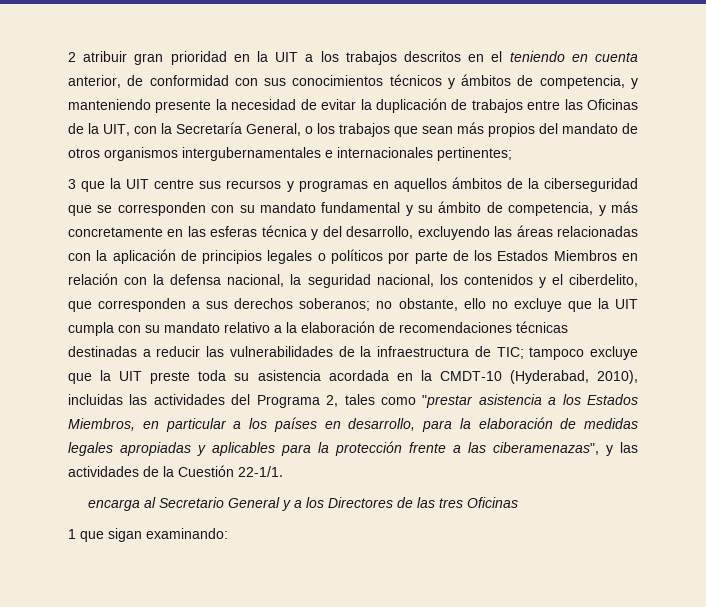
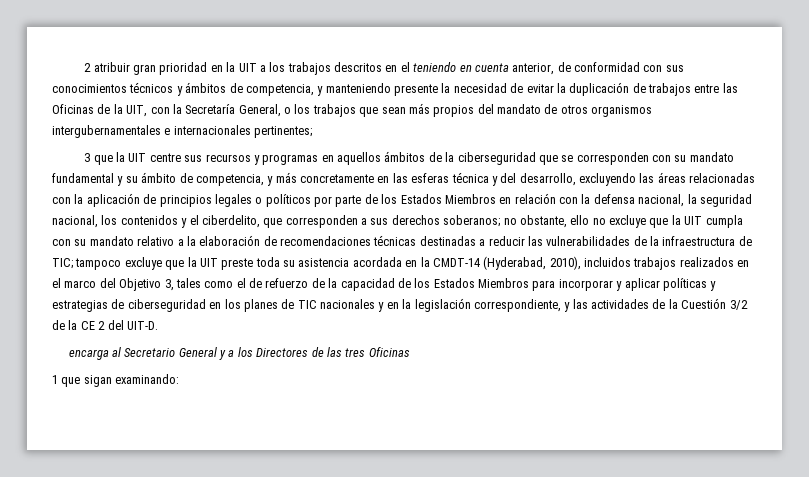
[439,371,502,381] CMDT-10 -> [432,258,480,267] CMDT-14
[68,394,639,408] [68,417,638,432] [68,441,599,456] incluidas las actividades del Programa 2, tales como "prestar asistencia a los Estados Miembros, en particular a los países en desarrollo, para la elaboración de medidas legales apropiadas y aplicables para la protección frente a las ciberamenazas", -> [584,257,750,270] [52,278,717,291] [52,298,561,312] incluidos trabajos realizados en el marco del Objetivo 3, tales como el de refuerzo de la capacidad de los Estados Miembros para incorporar y aplicar políticas y estrategias de ciberseguridad en los planes de TIC nacionales y en la legislación correspondiente,
[238,466,283,477] 22-1/1. -> [729,300,748,310] [52,320,158,330] 3/2 de la CE 2 del UIT-D.

